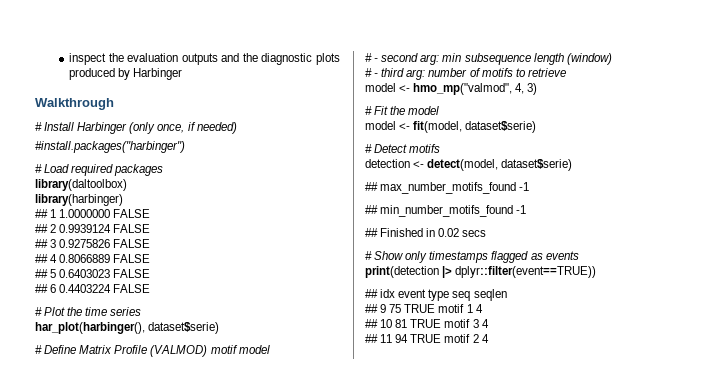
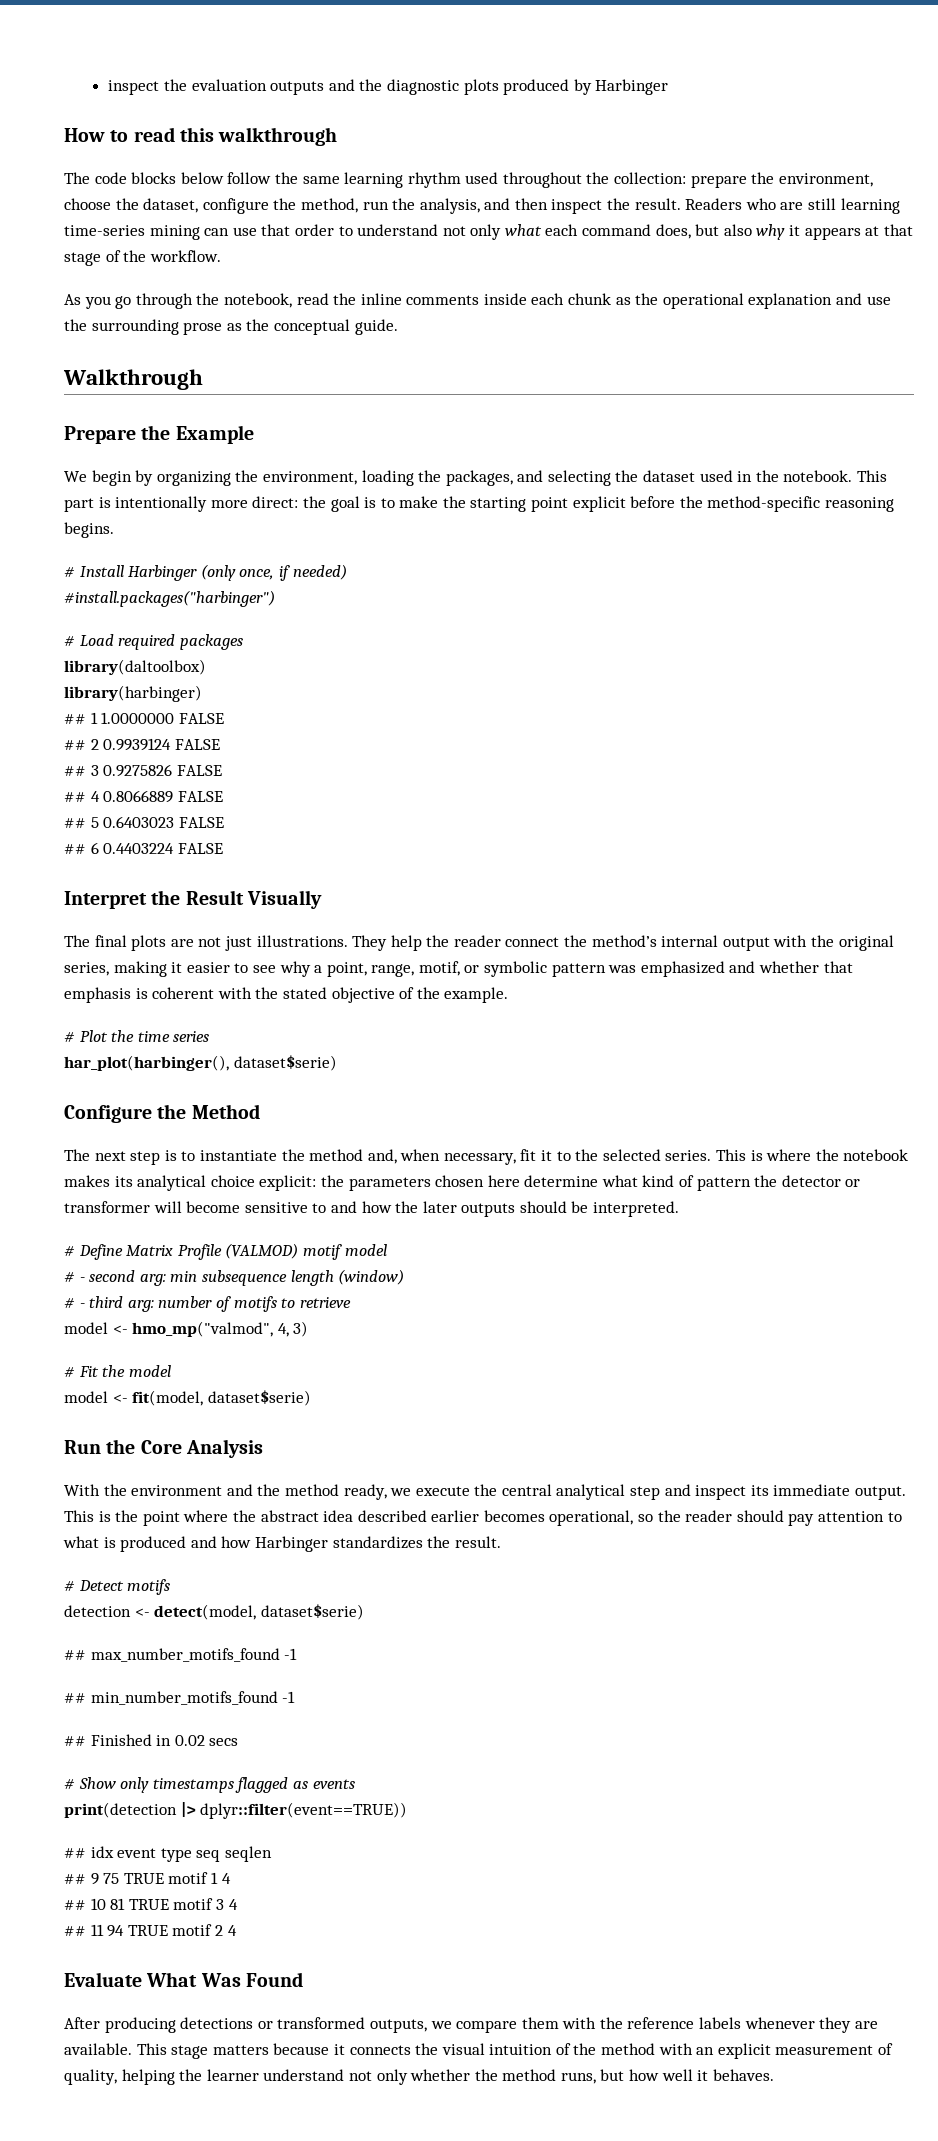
[35,98,114,110] Walkthrough -> [64,127,338,146] [64,172,873,188] [64,198,900,214] [64,224,913,240] [64,250,221,266] [64,293,891,309] [64,319,398,335] [63,369,203,390] [64,425,254,444] [64,470,888,486] [64,496,895,512] [64,522,114,538] How to read this walkthrough // The code blocks below follow the same learning rhythm used throughout the collection: prepare the environment, choose the dataset, configure the method, run the analysis, and then inspect the result. Readers who are still learning time-series mining can use that order to understand not only what each command does, but also why it appears at that stage of the workflow. // As you go through the notebook, read the inline comments inside each chunk as the operational explanation and use the surrounding prose as the conceptual guide. // Walkthrough // Prepare the Example // We begin by organizing the environment, loading the packages, and selecting the dataset used in the notebook. This part is intentionally more direct: the goal is to make the starting point explicit before the method-specific reasoning begins.
(151, 288) none -> [64,890,322,909] [64,935,894,951] [64,961,853,977] [64,987,509,1003] // Interpret the Result Visually // The final plots are not just illustrations. They help the reader connect the method’s internal output with the original series, making it easier to see why a point, range, motif, or symbolic pattern was emphasized and whether that emphasis is coherent with the stated objective of the example.
(220, 328) none -> [64,1104,260,1123] [64,1149,909,1165] [64,1175,861,1191] [64,1201,680,1217] // Configure the Method // The next step is to instantiate the method and, when necessary, fit it to the selected series. This is where the notebook makes its analytical choice explicit: the parameters chosen here determine what kind of pattern the detector or transformer will become sensitive to and how the later outputs should be interpreted.
(537, 127) none -> [64,1439,263,1458] [64,1484,907,1500] [64,1510,902,1526] [63,1536,501,1552] // Run the Core Analysis // With the environment and the method ready, we execute the central analytical step and inspect its immediate output. This is the point where the abstract idea described earlier becomes operational, so the reader should pay attention to what is produced and how Harbinger standardizes the result.
(489, 338) none -> [64,1972,303,1987] [64,2017,878,2033] [64,2043,894,2059] [64,2069,774,2085] // Evaluate What Was Found // After producing detections or transformed outputs, we compare them with the reference labels whenever they are available. This stage matters because it connects the visual intuition of the method with an explicit measurement of quality, helping the learner understand not only whether the method runs, but how well it behaves.

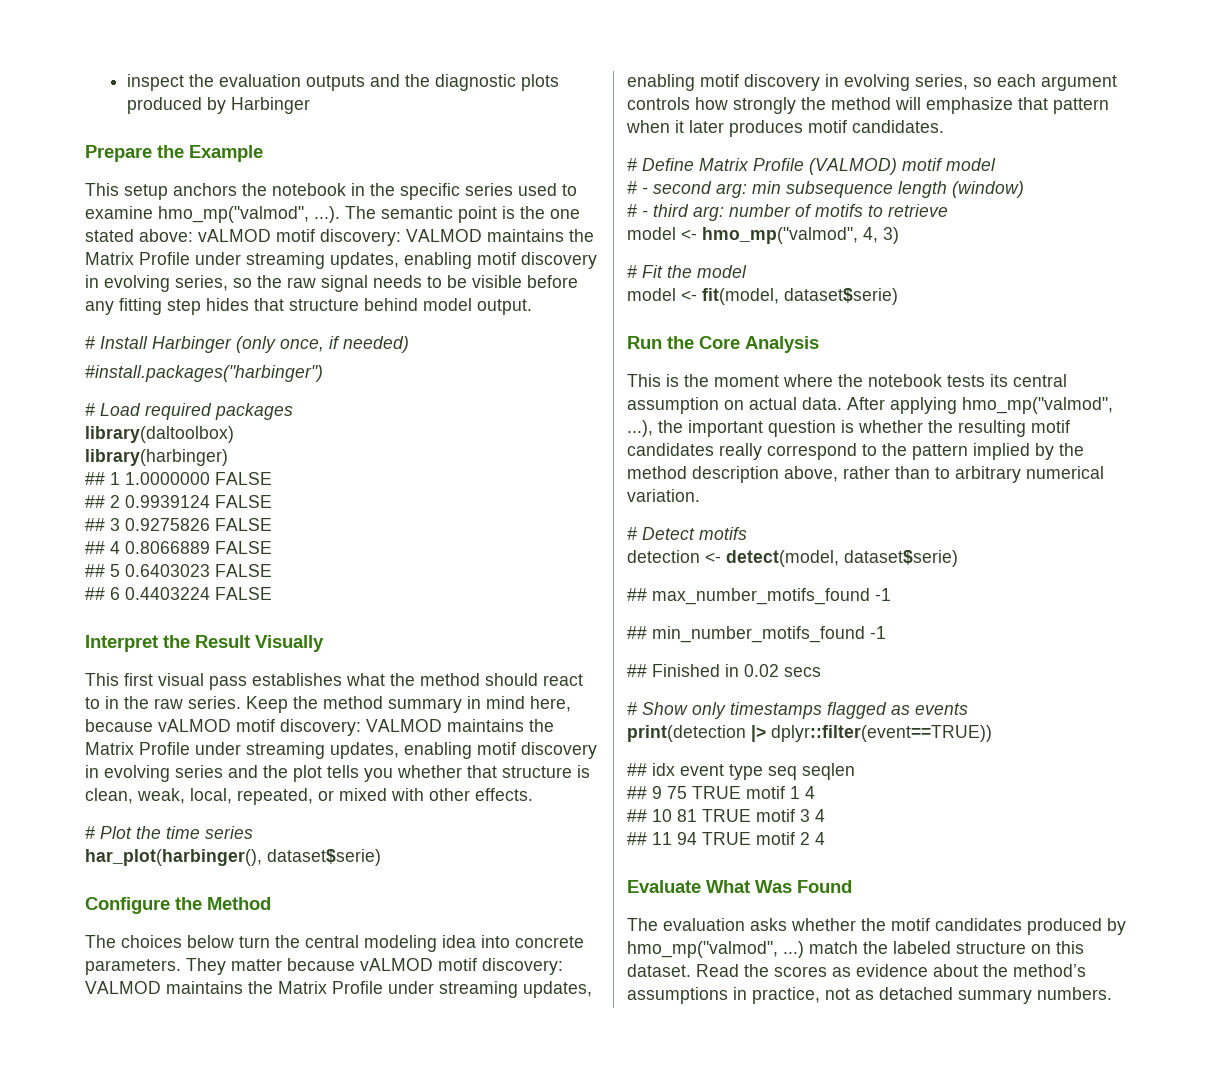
[64,127,338,146] [64,172,873,188] [64,198,900,214] [64,224,913,240] [64,250,221,266] [64,293,891,309] [64,319,398,335] [63,369,203,390] [64,425,254,444] [64,470,888,486] [64,496,895,512] [64,522,114,538] How to read this walkthrough // The code blocks below follow the same learning rhythm used throughout the collection: prepare the environment, choose the dataset, configure the method, run the analysis, and then inspect the result. Readers who are still learning time-series mining can use that order to understand not only what each command does, but also why it appears at that stage of the workflow. // As you go through the notebook, read the inline comments inside each chunk as the operational explanation and use the surrounding prose as the conceptual guide. // Walkthrough // Prepare the Example // We begin by organizing the environment, loading the packages, and selecting the dataset used in the notebook. This part is intentionally more direct: the goal is to make the starting point explicit before the method-specific reasoning begins. -> [85,145,263,162] [85,183,577,200] [85,206,580,223] [85,229,594,246] [85,252,597,269] [85,275,578,292] [85,298,532,315] Prepare the Example // This setup anchors the notebook in the specific series used to examine hmo_mp("valmod", ...). The semantic point is the one stated above: vALMOD motif discovery: VALMOD maintains the Matrix Profile under streaming updates, enabling motif discovery in evolving series, so the raw signal needs to be visible before any fitting step hides that structure behind model output.
[64,935,894,951] [64,961,853,977] [64,987,509,1003] The final plots are not just illustrations. They help the reader connect the method’s internal output with the original series, making it easier to see why a point, range, motif, or symbolic pattern was emphasized and whether that emphasis is coherent with the stated objective of the example. -> [85,673,583,690] [85,696,571,713] [85,719,554,736] [85,742,597,759] [85,765,590,782] [85,788,533,805] This first visual pass establishes what the method should react to in the raw series. Keep the method summary in mind here, because vALMOD motif discovery: VALMOD maintains the Matrix Profile under streaming updates, enabling motif discovery in evolving series and the plot tells you whether that structure is clean, weak, local, repeated, or mixed with other effects.
[94,1149,909,1165] [64,1175,861,1191] [64,1201,680,1217] next step is to instantiate the method and, when necessary, fit it to the selected series. This is where the notebook makes its analytical choice explicit: the parameters chosen here determine what kind of pattern the detector or transformer will become sensitive to and how the later outputs should be interpreted. -> [121,935,584,952] [85,958,563,975] [85,981,592,998] [627,74,1117,91] [627,97,1109,114] [626,120,944,137] choices below turn the central modeling idea into concrete parameters. They matter because vALMOD motif discovery: VALMOD maintains the Matrix Profile under streaming updates, enabling motif discovery in evolving series, so each argument controls how strongly the method will emphasize that pattern when it later produces motif candidates.
[64,1484,907,1500] With the environment and the method ready, we execute the central analytical step and inspect its immediate output. -> (819, 344) none
[142,1510,902,1526] [63,1536,501,1552] point where the abstract idea described earlier becomes operational, so the reader should pay attention to what is produced and how Harbinger standardizes the result. -> [714,374,1067,387] [627,397,1113,414] [627,420,1070,437] [627,443,1084,460] [627,466,1104,483] [627,489,700,502] moment where the notebook tests its central assumption on actual data. After applying hmo_mp("valmod", ...), the important question is whether the resulting motif candidates really correspond to the pattern implied by the method description above, rather than to arbitrary numerical variation.
[64,2017,878,2033] [64,2043,894,2059] [64,2069,774,2085] After producing detections or transformed outputs, we compare them with the reference labels whenever they are available. This stage matters because it connects the visual intuition of the method with an explicit measurement of quality, helping the learner understand not only whether the method runs, but how well it behaves. -> [627,918,1126,935] [627,941,1084,958] [627,964,1086,977] [627,987,1112,1004] The evaluation asks whether the motif candidates produced by hmo_mp("valmod", ...) match the labeled structure on this dataset. Read the scores as evidence about the method’s assumptions in practice, not as detached summary numbers.

